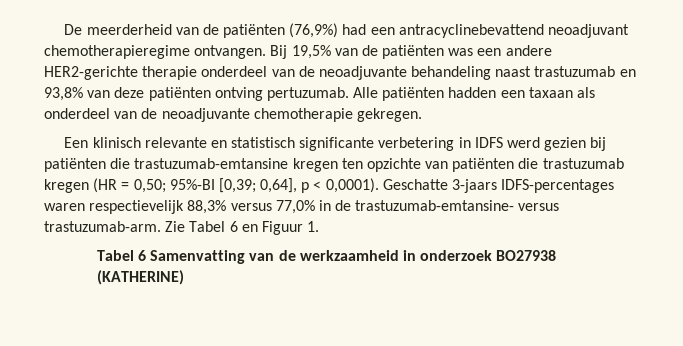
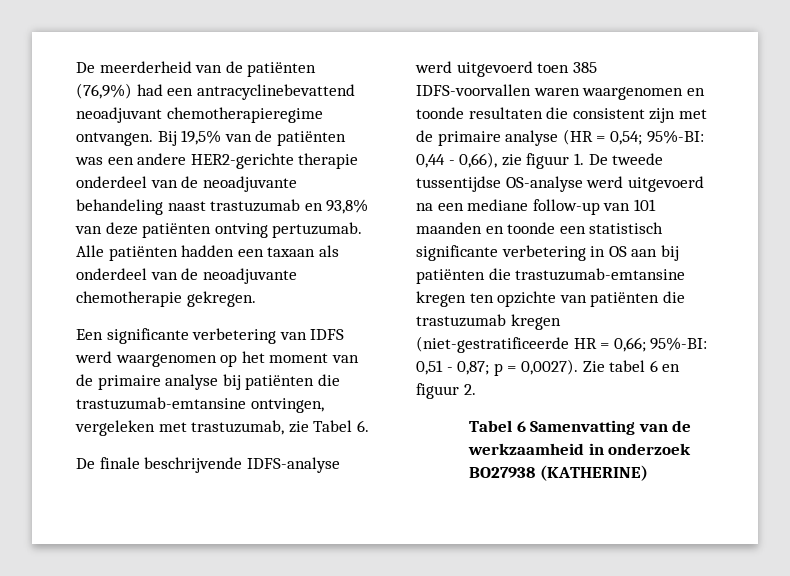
[92,137,227,148] klinisch relevante en -> [106,328,345,344] [75,351,359,367] [76,374,340,390] [76,397,324,413] [75,420,369,436] [76,457,340,473] [415,61,597,77] [416,84,705,100] [416,107,707,123] [416,129,704,146] [416,152,664,169] [416,176,704,192] [416,199,656,215] [416,222,586,234] significante verbetering van IDFS werd waargenomen op het moment van de primaire analyse bij patiënten die trastuzumab-emtansine ontvingen, vergeleken met trastuzumab, zie Tabel 6. // De finale beschrijvende IDFS-analyse werd uitgevoerd toen 385 IDFS-voorvallen waren waargenomen en toonde resultaten die consistent zijn met de primaire analyse (HR = 0,54; 95%-BI: 0,44 - 0,66), zie figuur 1. De tweede tussentijdse OS-analyse werd uitgevoerd na een mediane follow-up van 101 maanden en toonde een
[474,137,587,151] IDFS werd gezien -> [608,246,658,257] OS aan
[93,178,615,193] [44,200,560,214] [44,221,320,235] (HR = 0,50; 95%-BI [0,39; 0,64], p < 0,0001). Geschatte 3-jaars IDFS-percentages waren respectievelijk 88,3% versus 77,0% in de trastuzumab-emtansine- versus trastuzumab-arm. Zie Tabel 6 en Figuur 1. -> [416,336,708,353] [416,359,681,376] [416,383,476,399] (niet-gestratificeerde HR = 0,66; 95%-BI: 0,51 - 0,87; p = 0,0027). Zie tabel 6 en figuur 2.

